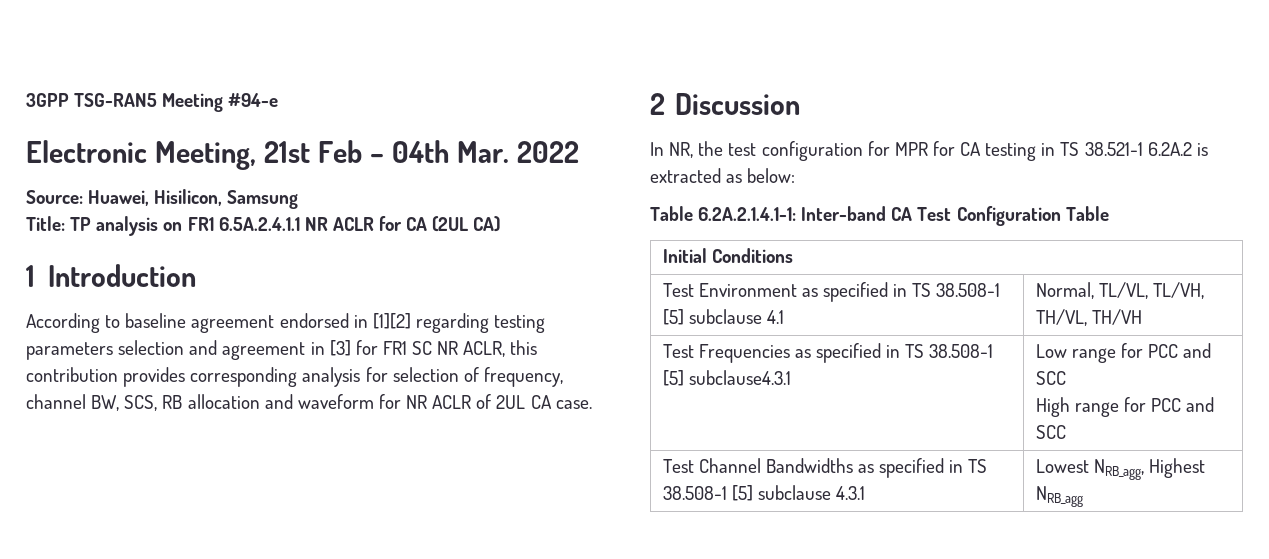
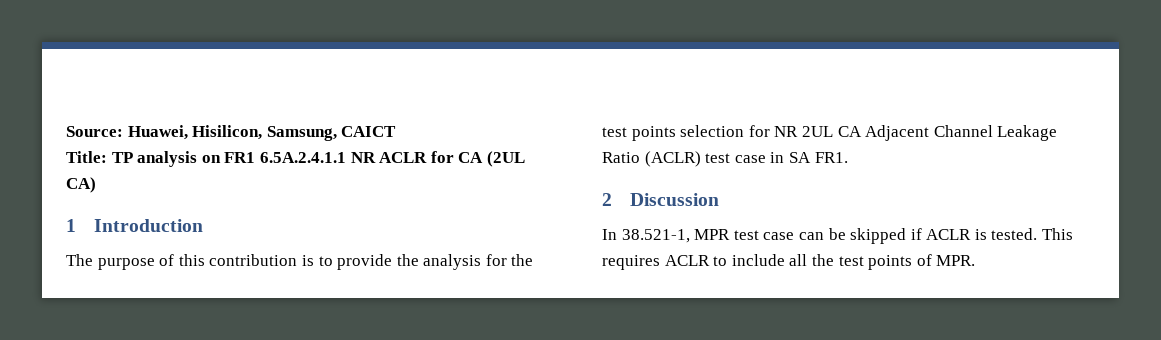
[26,93,279,112] [26,140,579,170] 3GPP TSG-RAN5 Meeting #94-e // Electronic Meeting, 21st Feb – 04th Mar. 2022 // -> (66, 131) none
[227,190,299,209] Samsung -> [266,126,397,141] Samsung, CAICT
[26,313,546,333] [26,340,538,360] [26,367,563,387] [26,394,592,411] [650,93,800,115] [650,141,1208,161] [650,168,796,183] [650,206,1109,226] [662,248,793,263] [662,282,1001,302] [662,309,784,325] [1035,282,1204,299] [1035,309,1142,326] [662,343,994,363] [662,370,791,386] [1035,343,1212,363] [1035,371,1066,385] [1035,397,1215,417] [1035,425,1066,439] [662,458,988,478] [662,485,865,501] [1035,458,1205,480] [1035,486,1083,507] According to baseline agreement endorsed in [1][2] regarding testing parameters selection and agreement in [3] for FR1 SC NR ACLR, this contribution provides corresponding analysis for selection of frequency, channel BW, SCS, RB allocation and waveform for NR ACLR of 2UL CA case. // 2 Discussion // In NR, the test configuration for MPR for CA testing in TS 38.521-1 6.2A.2 is extracted as below: // Table 6.2A.2.1.4.1-1: Inter-band CA Test Configuration Table // Initial Conditions // Test Environment as specified in TS 38.508-1 [5] subclause 4.1 | Normal, TL/VL, TL/VH, TH/VL, TH/VH // Test Frequencies as specified in TS 38.508-1 [5] subclause4.3.1 | Low range for PCC and SCC // High range for PCC and SCC // Test Channel Bandwidths as specified in TS 38.508-1 [5] subclause 4.3.1 | Lowest NRB_agg, Highest NRB_agg -> [66,254,534,270] [602,125,1058,141] [602,151,848,167] [602,193,719,206] [602,228,1074,244] [602,254,976,270] The purpose of this contribution is to provide the analysis for the test points selection for NR 2UL CA Adjacent Channel Leakage Ratio (ACLR) test case in SA FR1. // 2 Discussion // In 38.521-1, MPR test case can be skipped if ACLR is tested. This requires ACLR to include all the test points of MPR.

